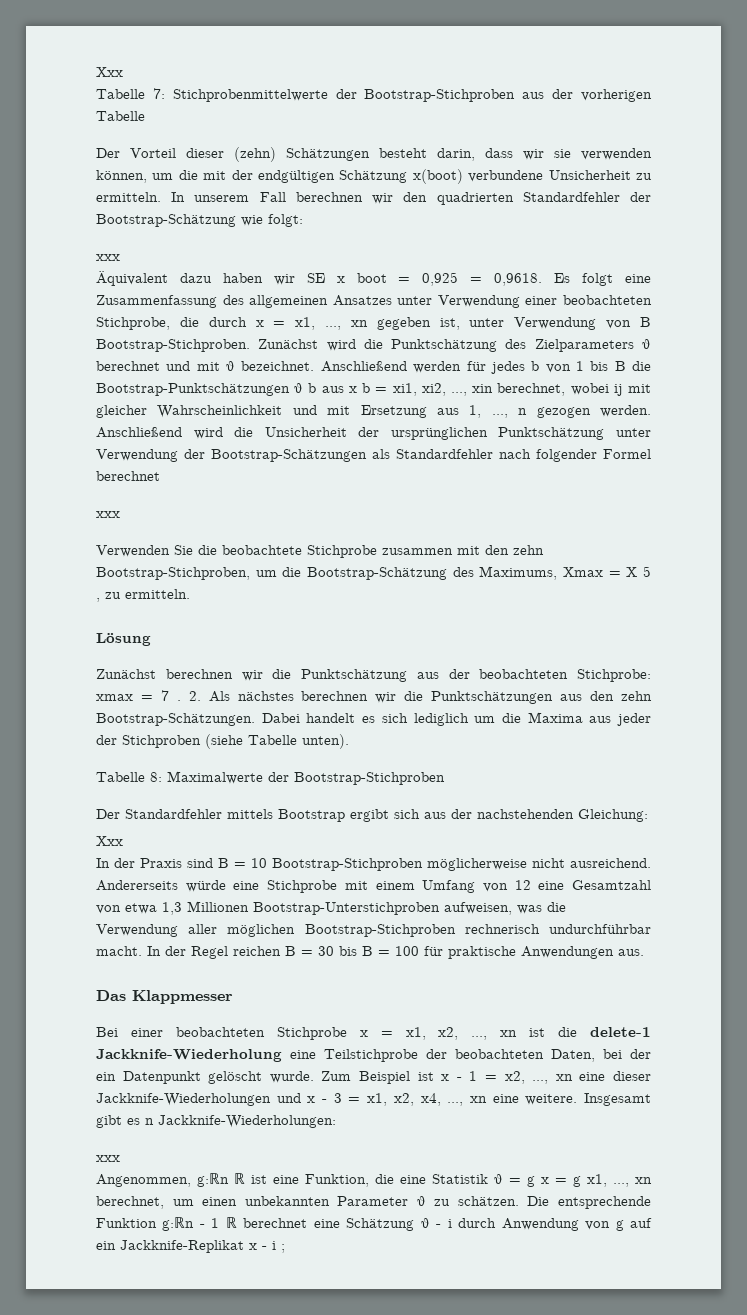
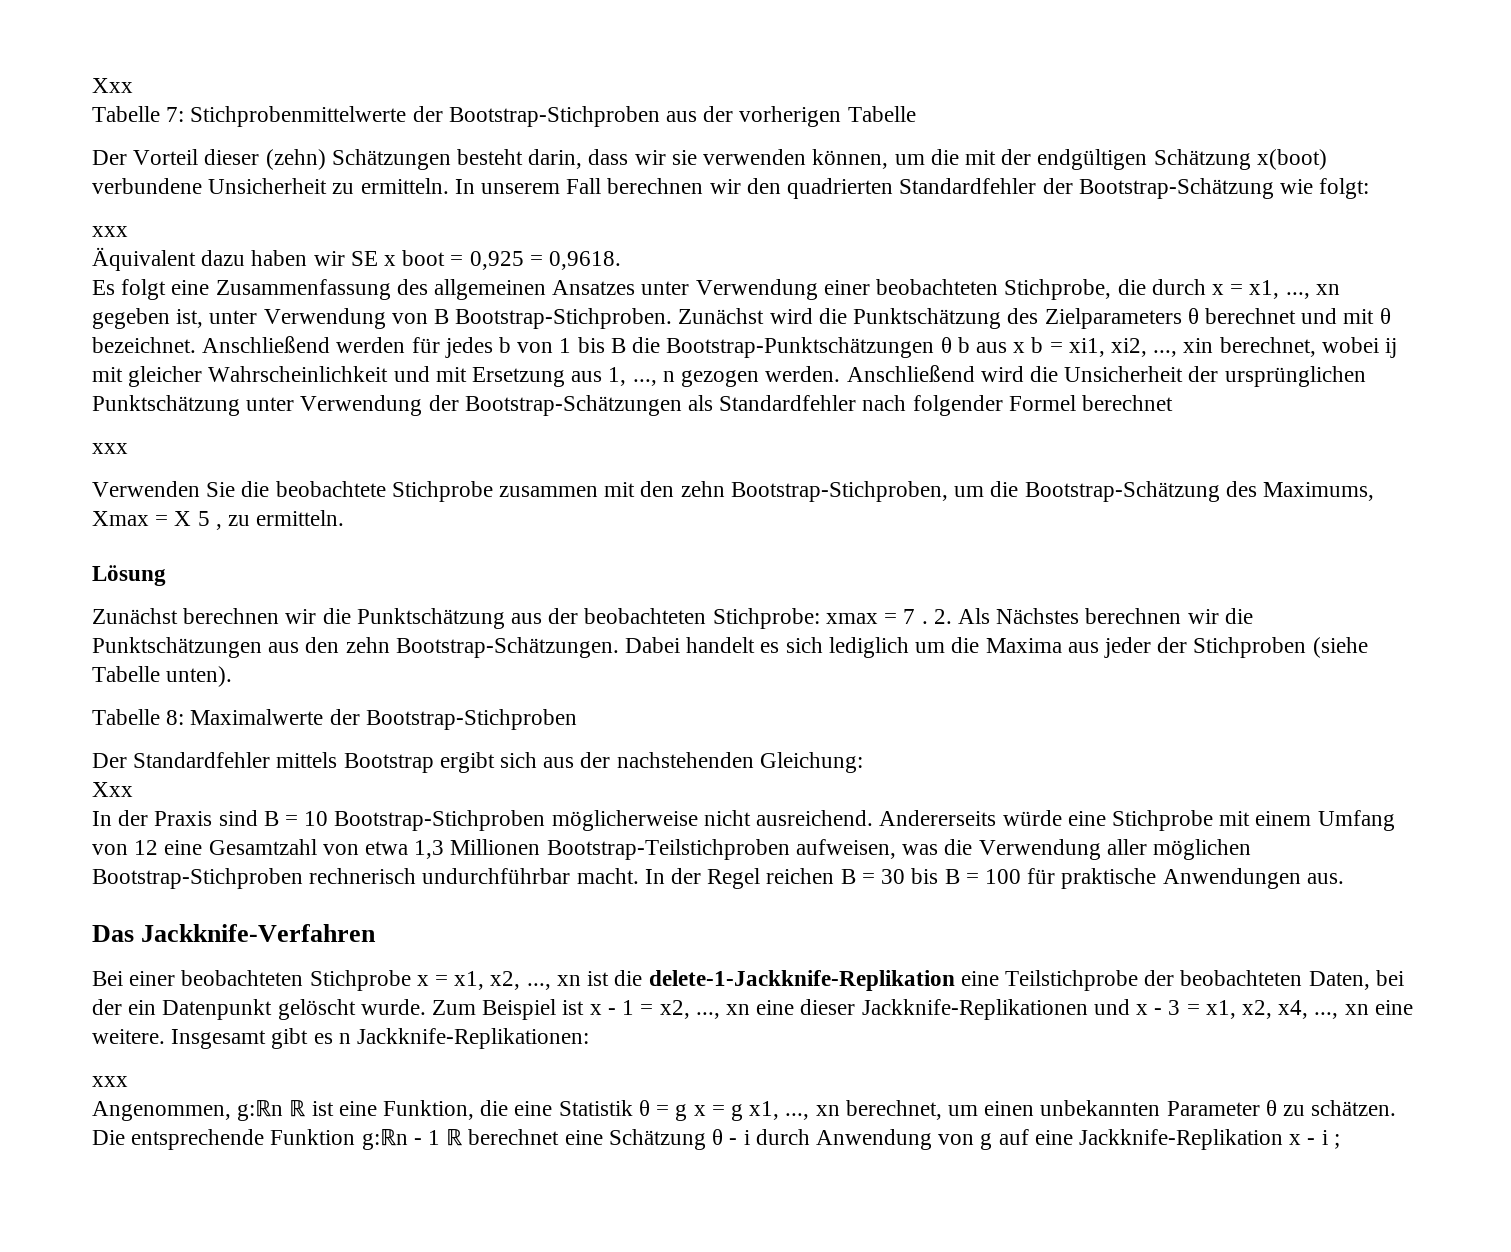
(543, 279) none -> (622, 260) //
[237,691,294,701] nächstes -> [996,608,1080,624] Nächstes
[253,902,440,915] Bootstrap-Unterstichproben -> [546,839,790,860] Bootstrap-Teilstichproben
[132,990,233,1004] Klappmesser -> [141,924,377,942] Jackknife-Verfahren
[590,1027,652,1037] [96,1049,282,1062] delete-1 Jackknife-Wiederholung -> [648,970,955,991] delete-1-Jackknife-Replikation
[96,1093,271,1106] Jackknife-Wiederholungen -> [861,999,1088,1020] Jackknife-Replikationen
[158,1115,336,1128] Jackknife-Wiederholungen: -> [357,1028,590,1049] Jackknife-Replikationen:
[96,1240,244,1253] ein Jackknife-Replikat -> [1034,1129,1283,1150] eine Jackknife-Replikation

